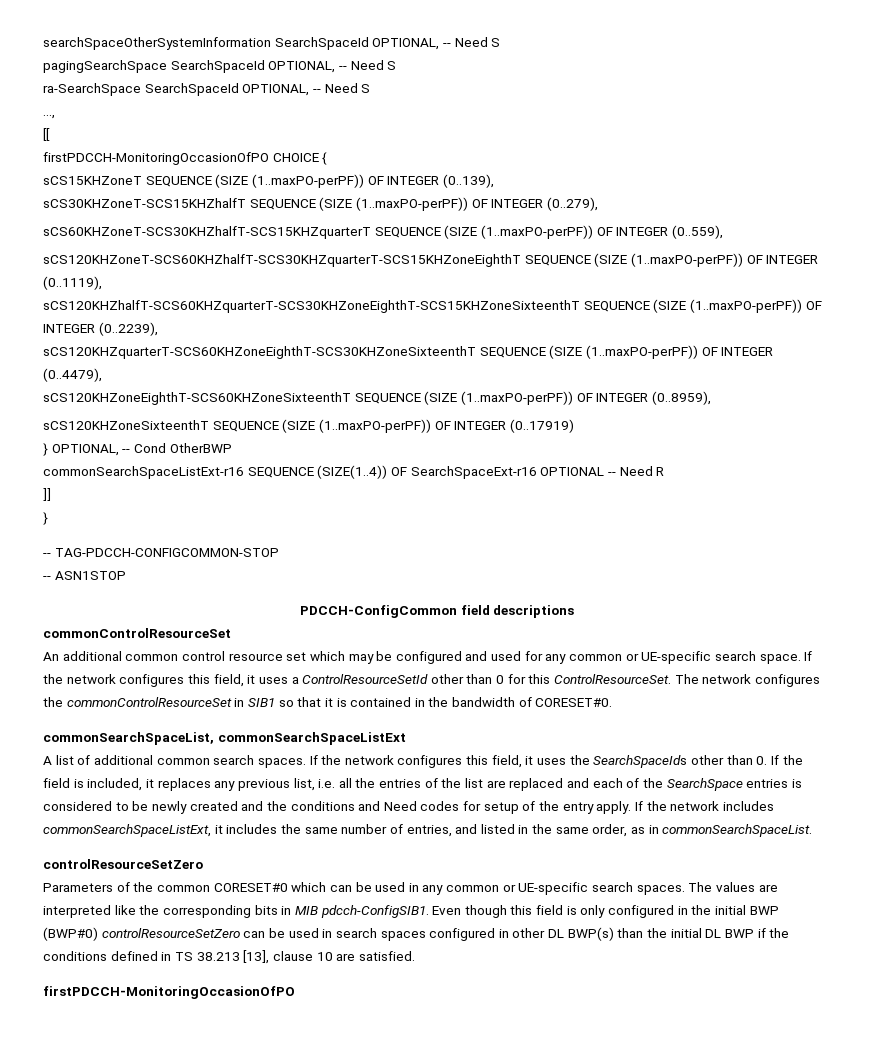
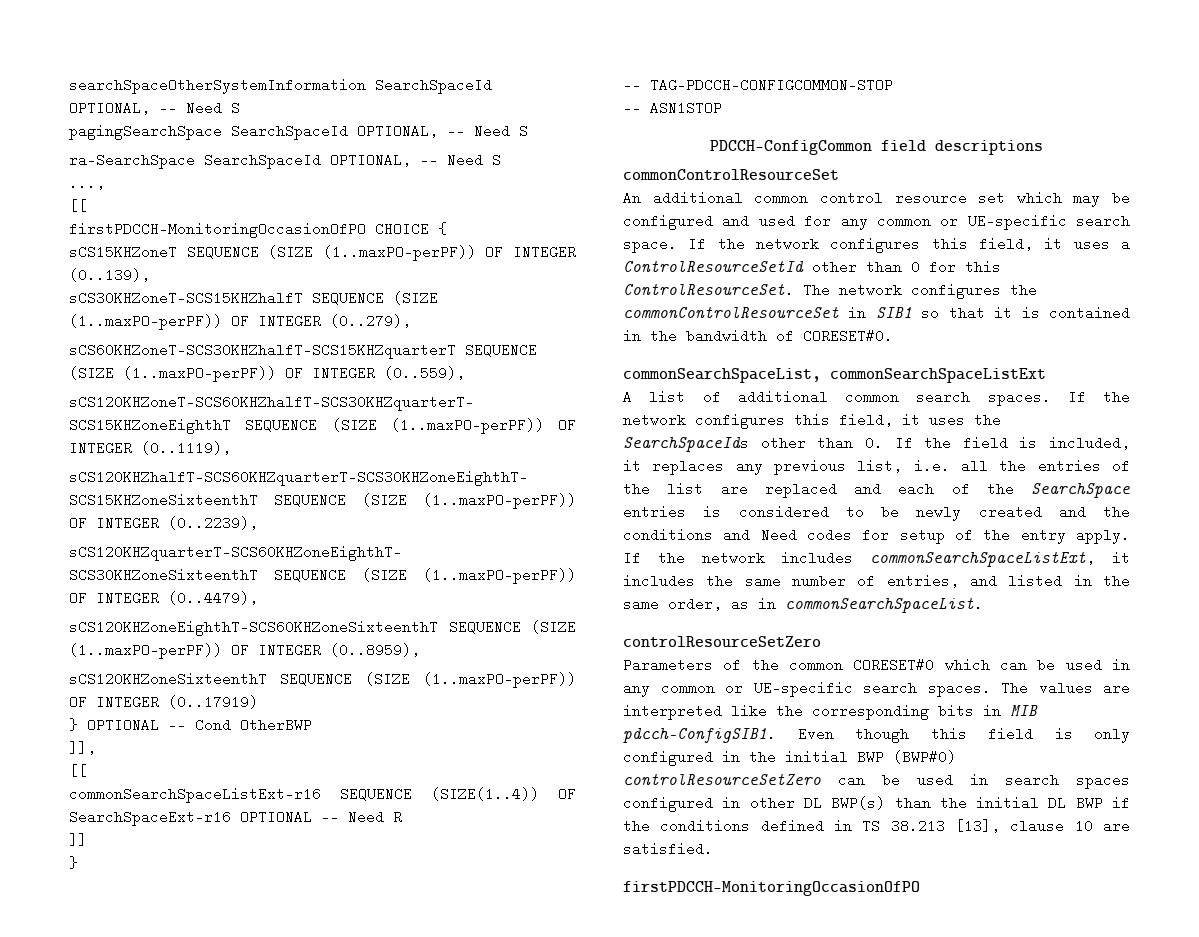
[51,444,119,456] OPTIONAL, -> [87,718,159,732] OPTIONAL
(232, 448) none -> [69,741,96,755] [69,764,87,778] // ]], // [[

